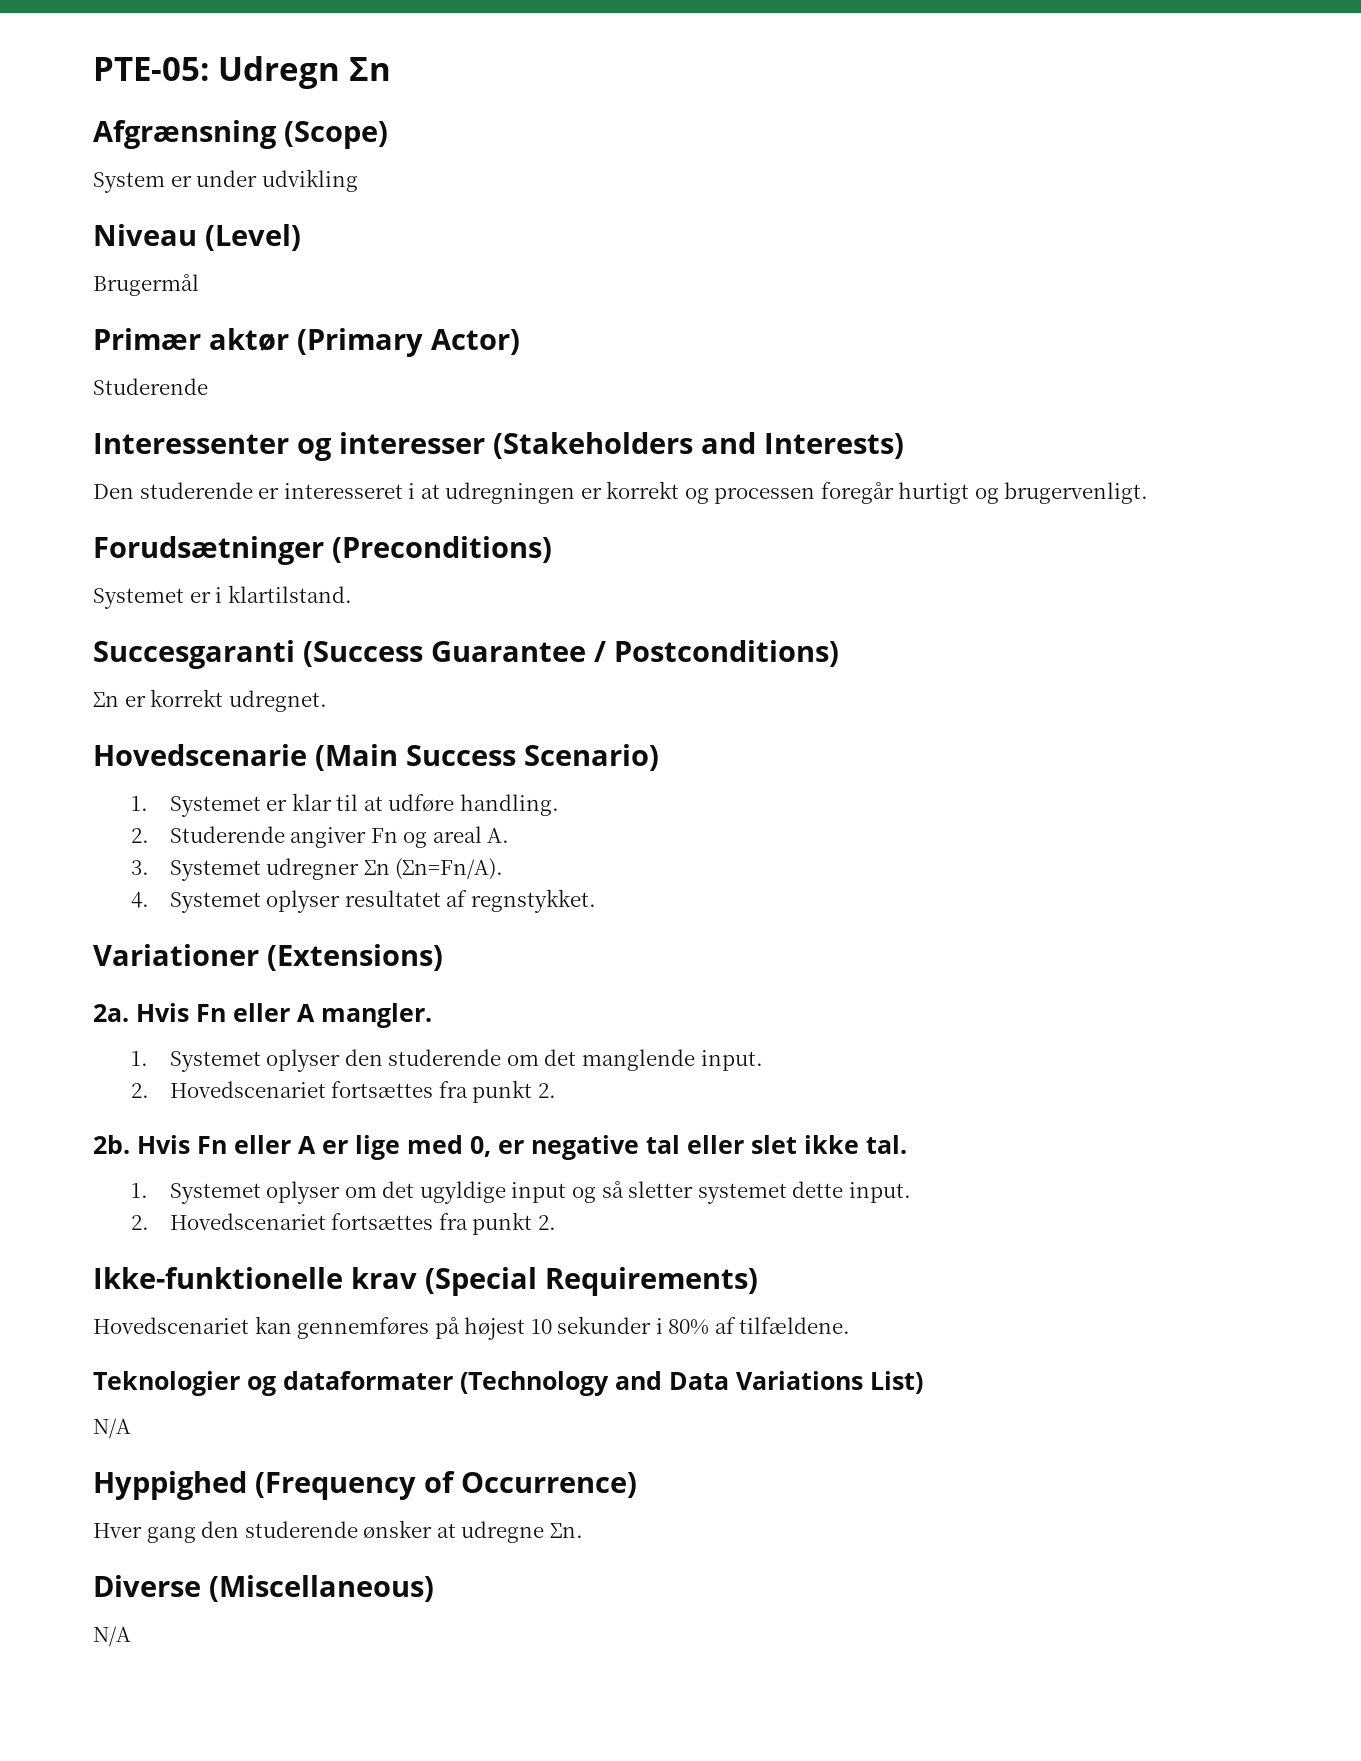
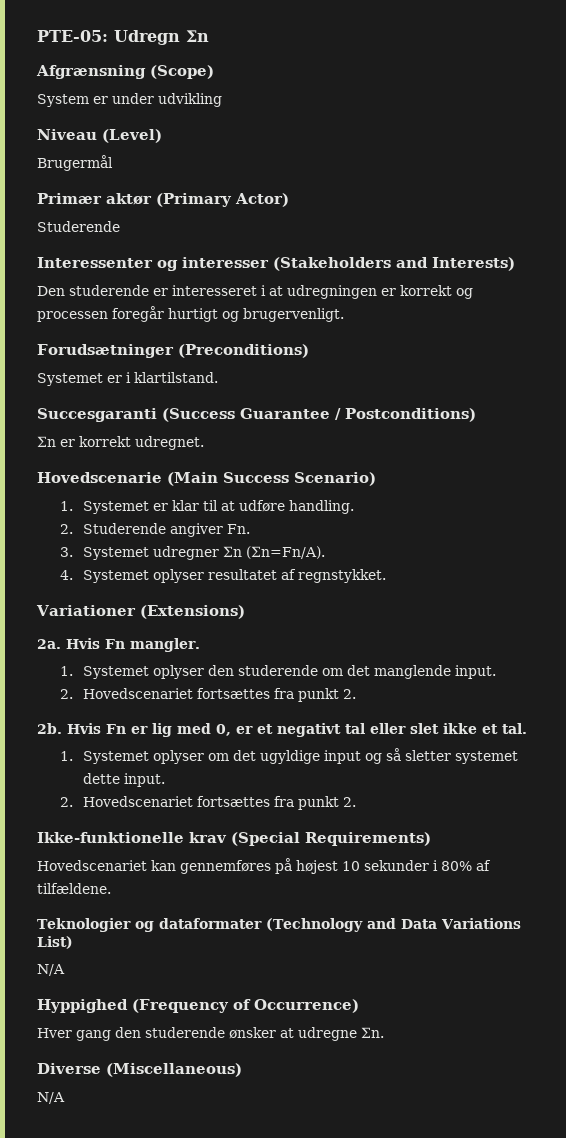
[370,826,510,848] Fn og areal A. -> [226,524,250,534] Fn.
[233,1003,315,1022] eller A -> (125, 644) none
[234,1135,400,1160] eller A er lige -> [131,723,172,737] er lig
[531,1135,639,1160] negative -> [257,723,341,737] et negativt
(859, 1144) none -> [482,724,498,734] et

